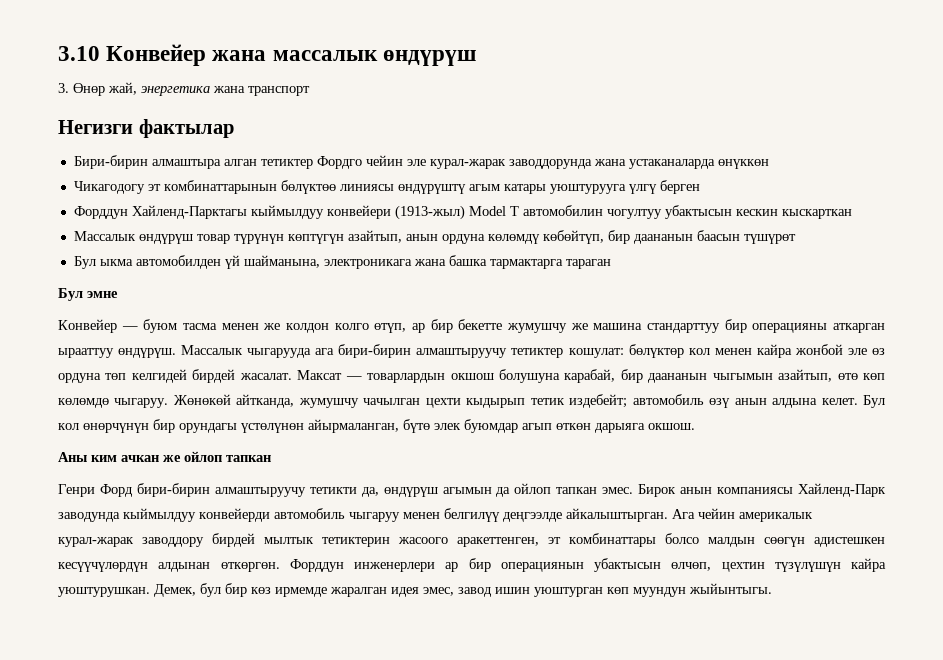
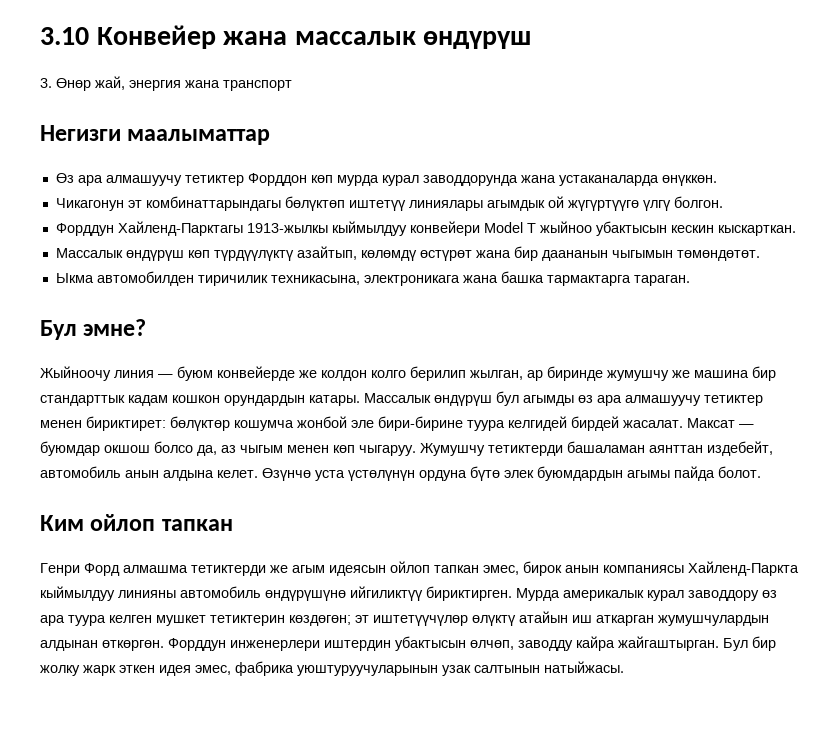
[141,86,210,96] энергетика -> [129,80,181,91] энергия
[138,119,234,138] [73,155,769,169] [73,180,700,194] фактылар // Бири-бирин алмаштыра алган тетиктер Фордго чейин эле курал-жарак заводдорунда жана устаканаларда өнүккөн // Чикагодогу эт комбинаттарынын бөлүктөө линиясы өндүрүштү агым катары уюштурууга үлгү берген -> [127,129,271,145] [55,173,717,186] [55,196,723,211] маалыматтар // Өз ара алмашуучу тетиктер Форддон көп мурда курал заводдорунда жана устаканаларда өнүккөн. // Чикагонун эт комбинаттарындагы бөлүктөп иштетүү линиялары агымдык ой жүгүртүүгө үлгү болгон.
(247, 212) none -> [246,223,328,233] 1913-жылкы
[394,205,465,220] (1913-жыл) -> (480, 228) none
[522,205,662,219] автомобилин чогултуу -> [539,221,592,233] жыйноо
[781,209,852,219] [73,230,796,244] [73,255,320,269] кыскарткан // Массалык өндүрүш товар түрүнүн көптүгүн азайтып, анын ордуна көлөмдү көбөйтүп, бир даананын баасын түшүрөт // Бул ыкма автомобилден үй шайманына, -> [717,225,796,236] [55,246,760,261] [55,271,360,286] кыскарткан. // Массалык өндүрүш көп түрдүүлүктү азайтып, көлөмдү өстүрөт жана бир даананын чыгымын төмөндөтөт. // Ыкма автомобилден тиричилик техникасына,
[565,259,611,269] [58,288,118,301] [58,319,885,333] [58,344,886,358] [58,373,127,383] тараган // Бул эмне // Конвейер — буюм тасма менен же колдон колго өтүп, ар бир бекетте жумушчу же машина стандарттуу бир операцияны аткарган ырааттуу өндүрүш. Массалык чыгарууда ага бири-бирин алмаштыруучу тетиктер кошулат: бөлүктөр кол менен кайра жонбой эле өз ордуна төп -> [633,275,690,286] [40,319,147,340] [40,366,776,381] [40,391,763,406] [40,416,505,431] тараган. // Бул эмне? // Жыйноочу линия — буюм конвейерде же колдон колго берилип жылган, ар биринде жумушчу же машина бир стандарттык кадам кошкон орундардын катары. Массалык өндүрүш бул агымды өз ара алмашуучу тетиктер менен бириктирет: бөлүктөр кошумча жонбой эле бири-бирине туура
[367,369,885,383] [58,394,885,408] [58,419,695,433] [58,451,271,462] [58,483,886,497] [58,508,813,522] [58,533,885,547] [58,558,886,572] [58,583,772,597] товарлардын окшош болушуна карабай, бир даананын чыгымын азайтып, өтө көп көлөмдө чыгаруу. Жөнөкөй айтканда, жумушчу чачылган цехти кыдырып тетик издебейт; автомобиль өзү анын алдына келет. Бул кол өнөрчүнүн бир орундагы үстөлүнөн айырмаланган, бүтө элек буюмдар агып өткөн дарыяга окшош. // Аны ким ачкан же ойлоп тапкан // Генри Форд бири-бирин алмаштыруучу тетикти да, өндүрүш агымын да ойлоп тапкан эмес. Бирок анын компаниясы Хайленд-Парк заводунда кыймылдуу конвейерди автомобиль чыгаруу менен белгилүү деңгээлде айкалыштырган. Ага чейин америкалык курал-жарак заводдору бирдей мылтык тетиктерин жасоого аракеттенген, эт комбинаттары болсо малдын сөөгүн адистешкен кесүүчүлөрдүн алдынан өткөргөн. Форддун инженерлери ар бир операциянын убактысын өлчөп, цехтин түзүлүшүн кайра уюштурушкан. Демек, бул бир көз ирмемде жаралган идея эмес, завод ишин уюштурган көп муундун жыйынтыгы. -> [40,441,773,456] [40,466,761,481] [40,514,233,531] [40,561,799,576] [40,586,777,601] [40,611,769,626] [40,636,776,651] [40,661,624,676] буюмдар окшош болсо да, аз чыгым менен көп чыгаруу. Жумушчу тетиктерди башаламан аянттан издебейт, автомобиль анын алдына келет. Өзүнчө уста үстөлүнүн ордуна бүтө элек буюмдардын агымы пайда болот. // Ким ойлоп тапкан // Генри Форд алмашма тетиктерди же агым идеясын ойлоп тапкан эмес, бирок анын компаниясы Хайленд-Паркта кыймылдуу линияны автомобиль өндүрүшүнө ийгиликтүү бириктирген. Мурда америкалык курал заводдору өз ара туура келген мушкет тетиктерин көздөгөн; эт иштетүүчүлөр өлүктү атайын иш аткарган жумушчулардын алдынан өткөргөн. Форддун инженерлери иштердин убактысын өлчөп, заводду кайра жайгаштырган. Бул бир жолку жарк эткен идея эмес, фабрика уюштуруучуларынын узак салтынын натыйжасы.

